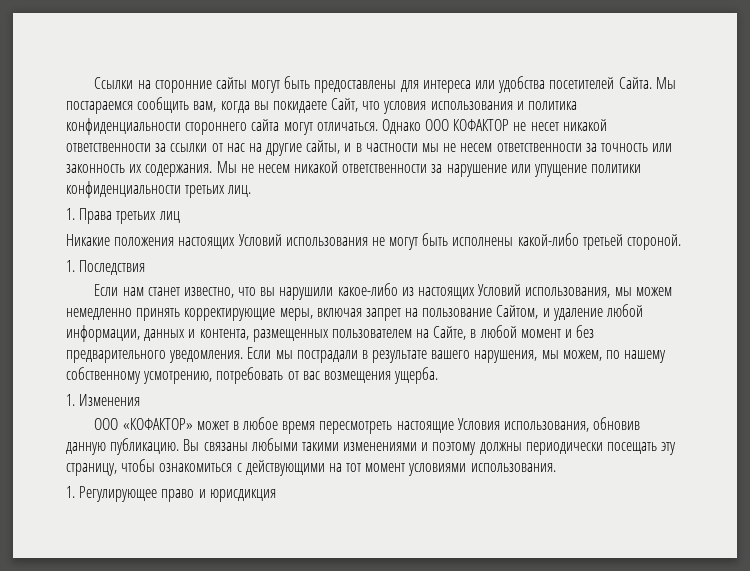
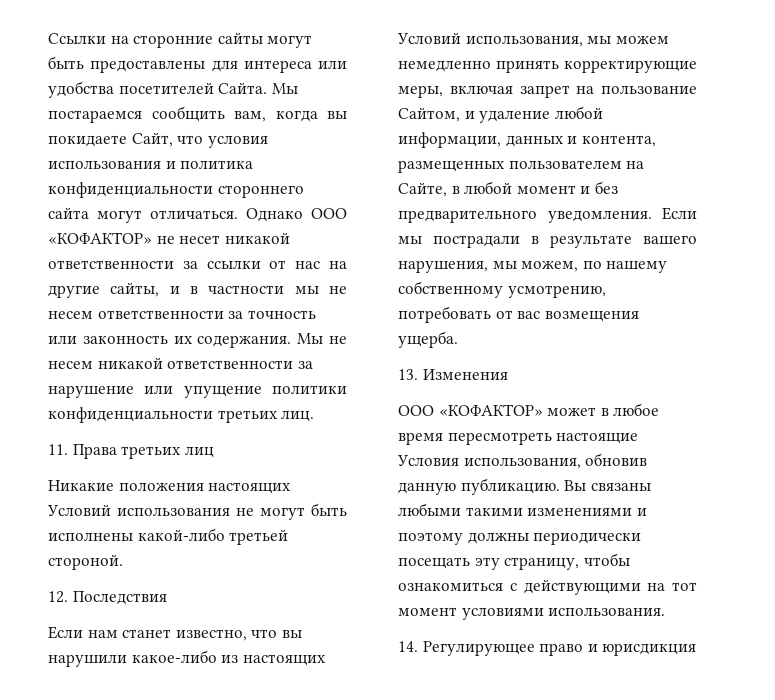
[453,119,510,131] КОФАКТОР -> [48,232,152,244] «КОФАКТОР»
[66,208,75,220] 1. -> [48,444,68,455] 11.
[66,260,75,272] 1. -> [48,591,68,603] 12.
[66,394,75,406] 1. -> [398,369,418,380] 13.
[66,486,75,498] 1. -> [398,641,418,652] 14.

